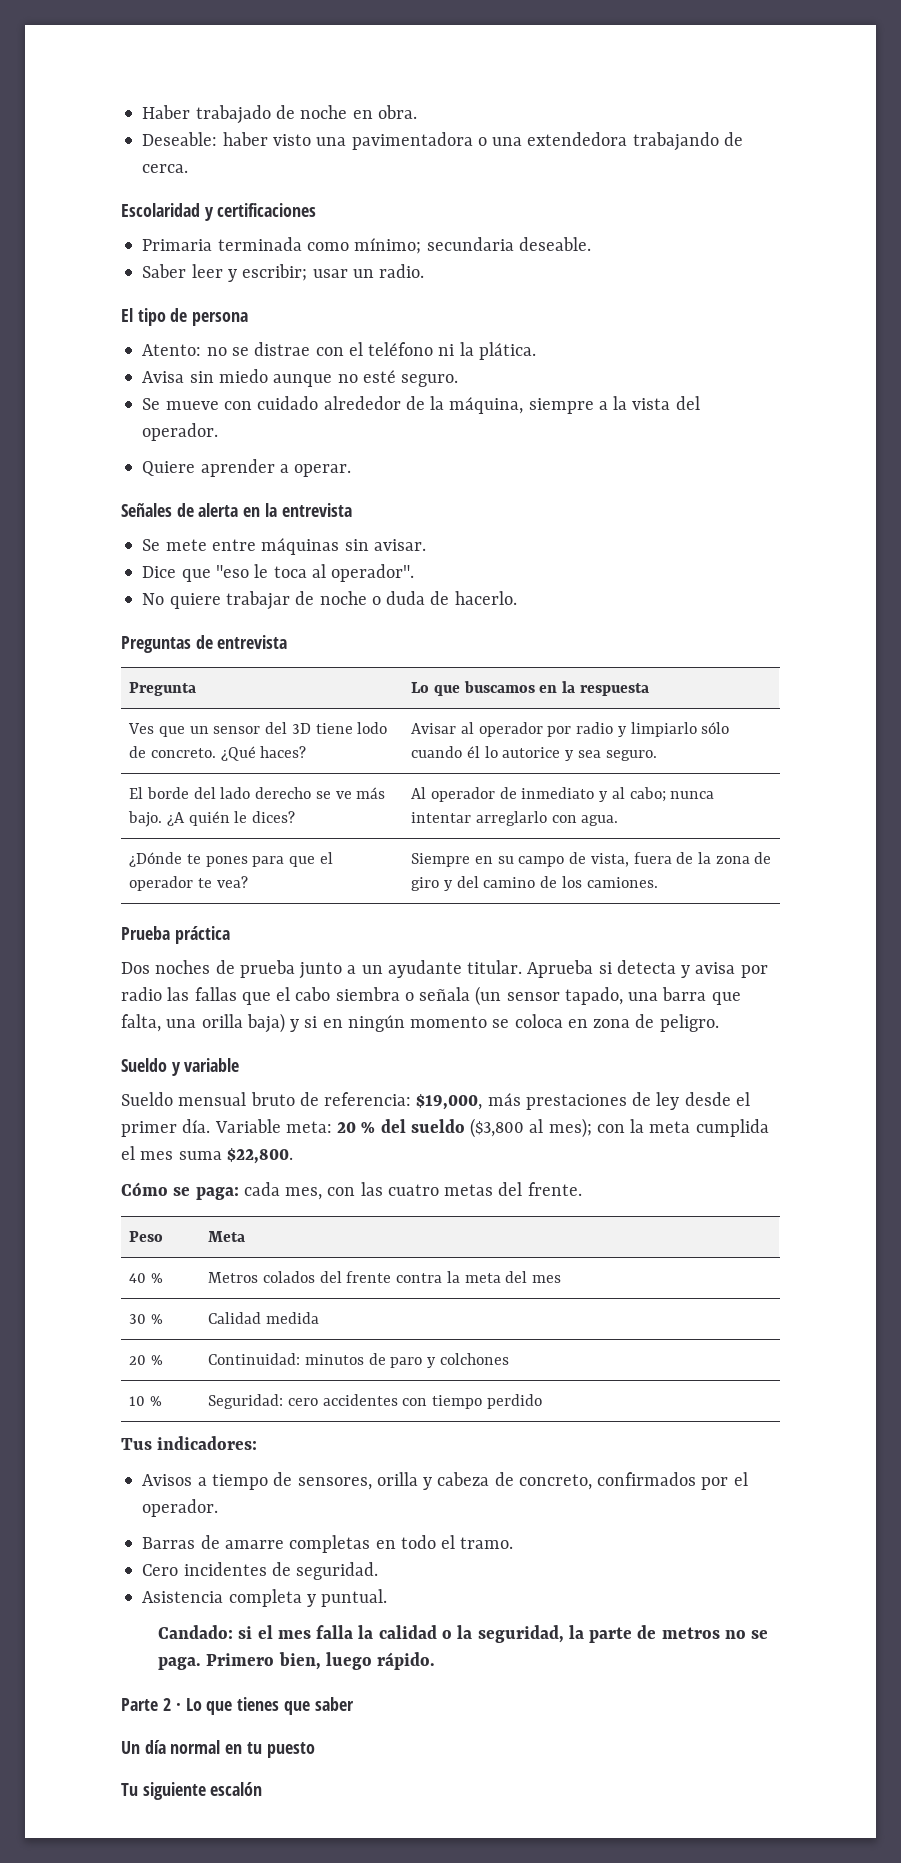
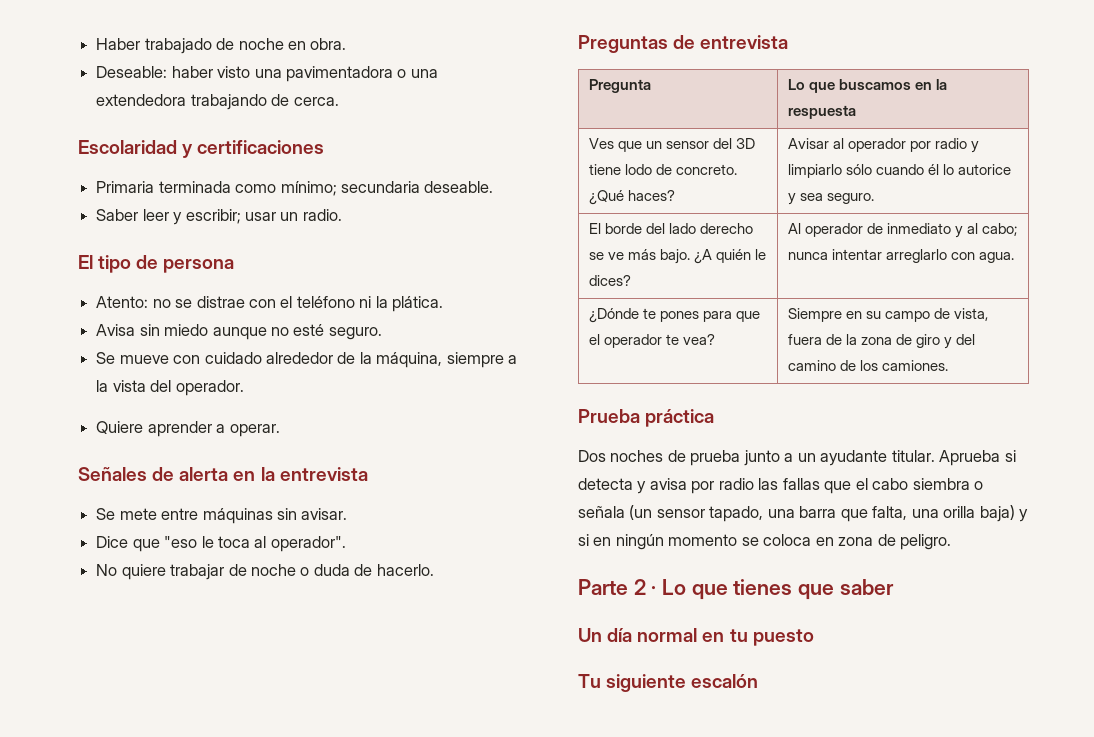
[121,1058,240,1076] [121,1092,750,1110] [121,1118,769,1138] [121,1146,293,1164] [121,1182,582,1200] [129,1231,164,1242] [208,1231,246,1242] [129,1273,163,1283] [208,1271,561,1283] [129,1314,163,1324] [208,1312,319,1324] [129,1355,163,1365] [208,1353,509,1368] [129,1396,162,1406] [208,1394,542,1409] [121,1436,258,1450] [142,1472,748,1490] [142,1499,219,1517] [142,1535,514,1553] [142,1562,379,1580] [142,1589,388,1607] [158,1625,769,1643] [158,1652,436,1670] // Sueldo y variable // Sueldo mensual bruto de referencia: $19,000, más prestaciones de ley desde el primer día. Variable meta: 20 % del sueldo ($3,800 al mes); con la meta cumplida el mes suma $22,800. // Cómo se paga: cada mes, con las cuatro metas del frente. // Peso | Meta // 40 % | Metros colados del frente contra la meta del mes // 30 % | Calidad medida // 20 % | Continuidad: minutos de paro y colchones // 10 % | Seguridad: cero accidentes con tiempo perdido // Tus indicadores: // Avisos a tiempo de sensores, orilla y cabeza de concreto, confirmados por el operador. // Barras de amarre completas en todo el tramo. // Cero incidentes de seguridad. // Asistencia completa y puntual. // Candado: si el mes falla la calidad o la seguridad, la parte de metros no se paga. Primero bien, luego rápido. -> (952, 542) none

